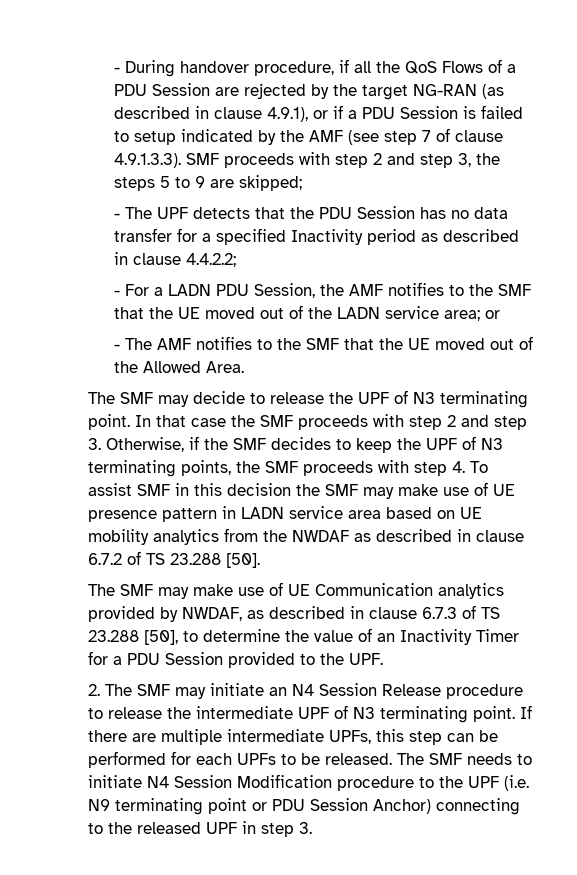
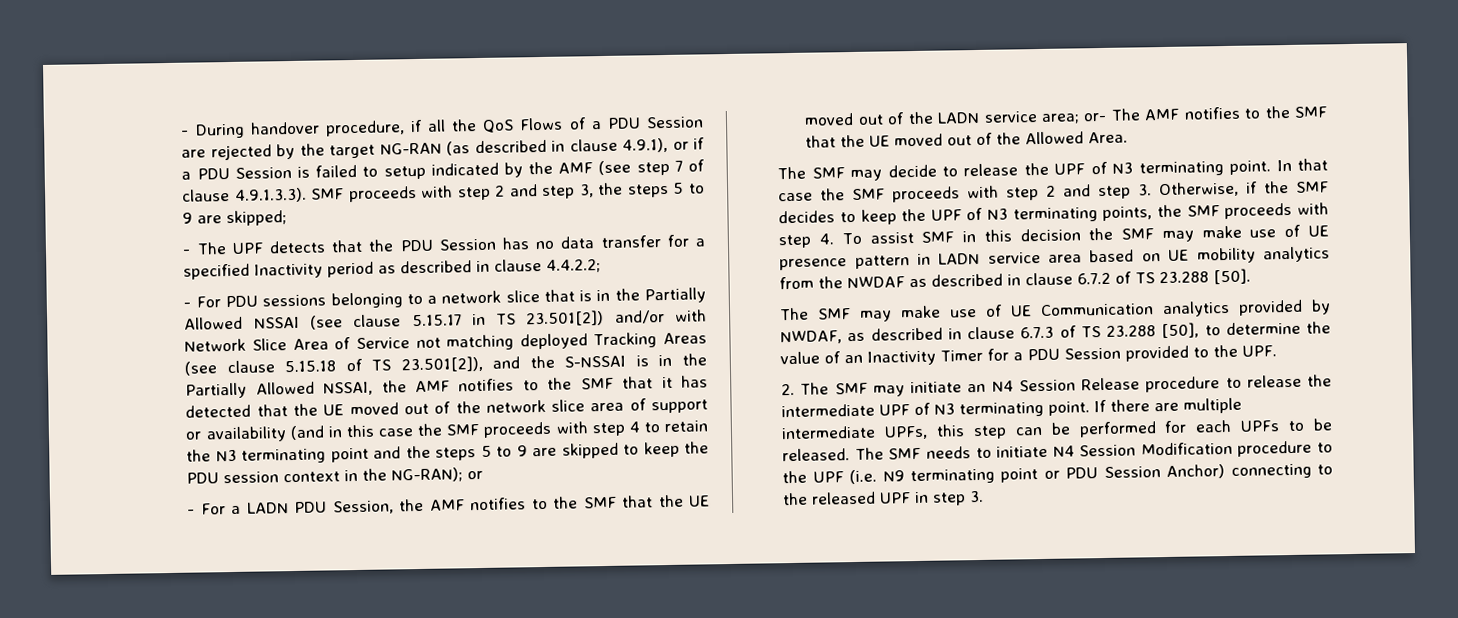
(237, 260) none -> [183,287,706,309] [184,309,708,330] [184,332,707,352] [184,353,707,376] [185,375,709,399] [185,398,708,418] [185,420,709,443] [186,441,710,464] [186,467,484,484] // - For PDU sessions belonging to a network slice that is in the Partially Allowed NSSAI (see clause 5.15.17 in TS 23.501[2]) and/or with Network Slice Area of Service not matching deployed Tracking Areas (see clause 5.15.18 of TS 23.501[2]), and the S-NSSAI is in the Partially Allowed NSSAI, the AMF notifies to the SMF that it has detected that the UE moved out of the network slice area of support or availability (and in this case the SMF proceeds with step 4 to retain the N3 terminating point and the steps 5 to 9 are skipped to keep the PDU session context in the NG-RAN); or
[485,310,501,319] [114,344,121,350] or // - -> [1083,112,1108,122] or-

